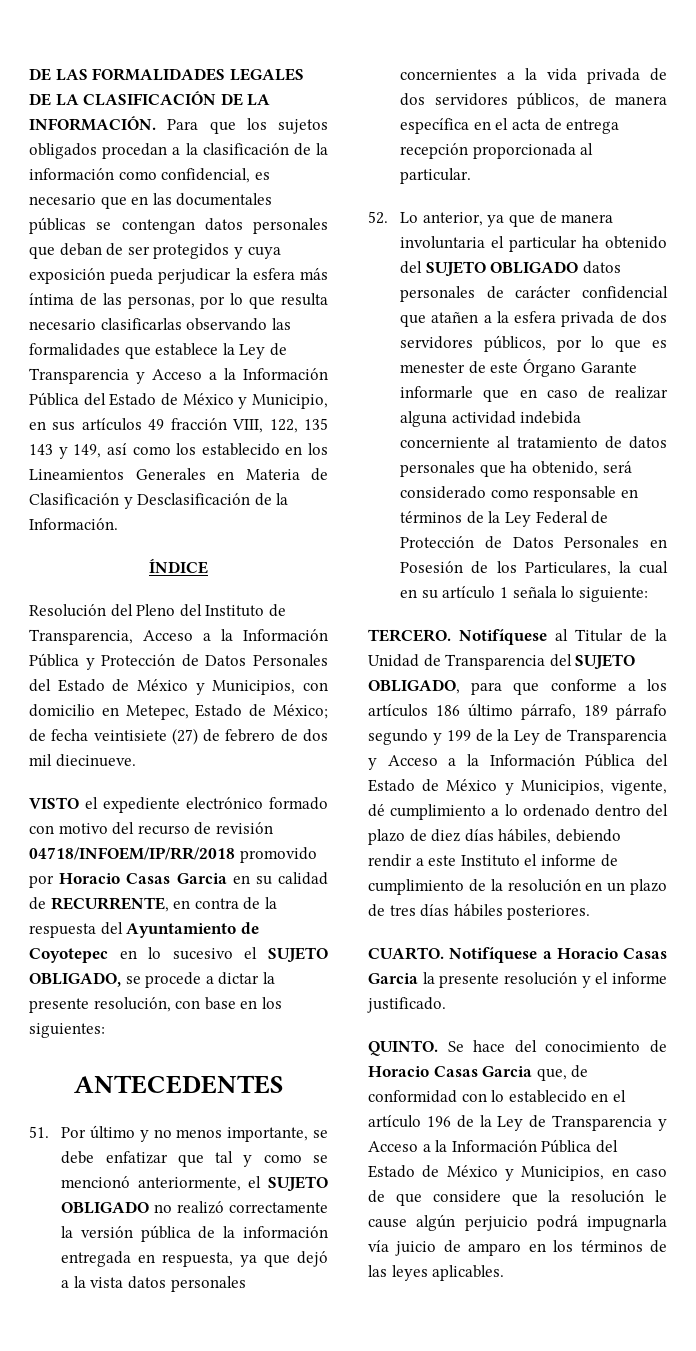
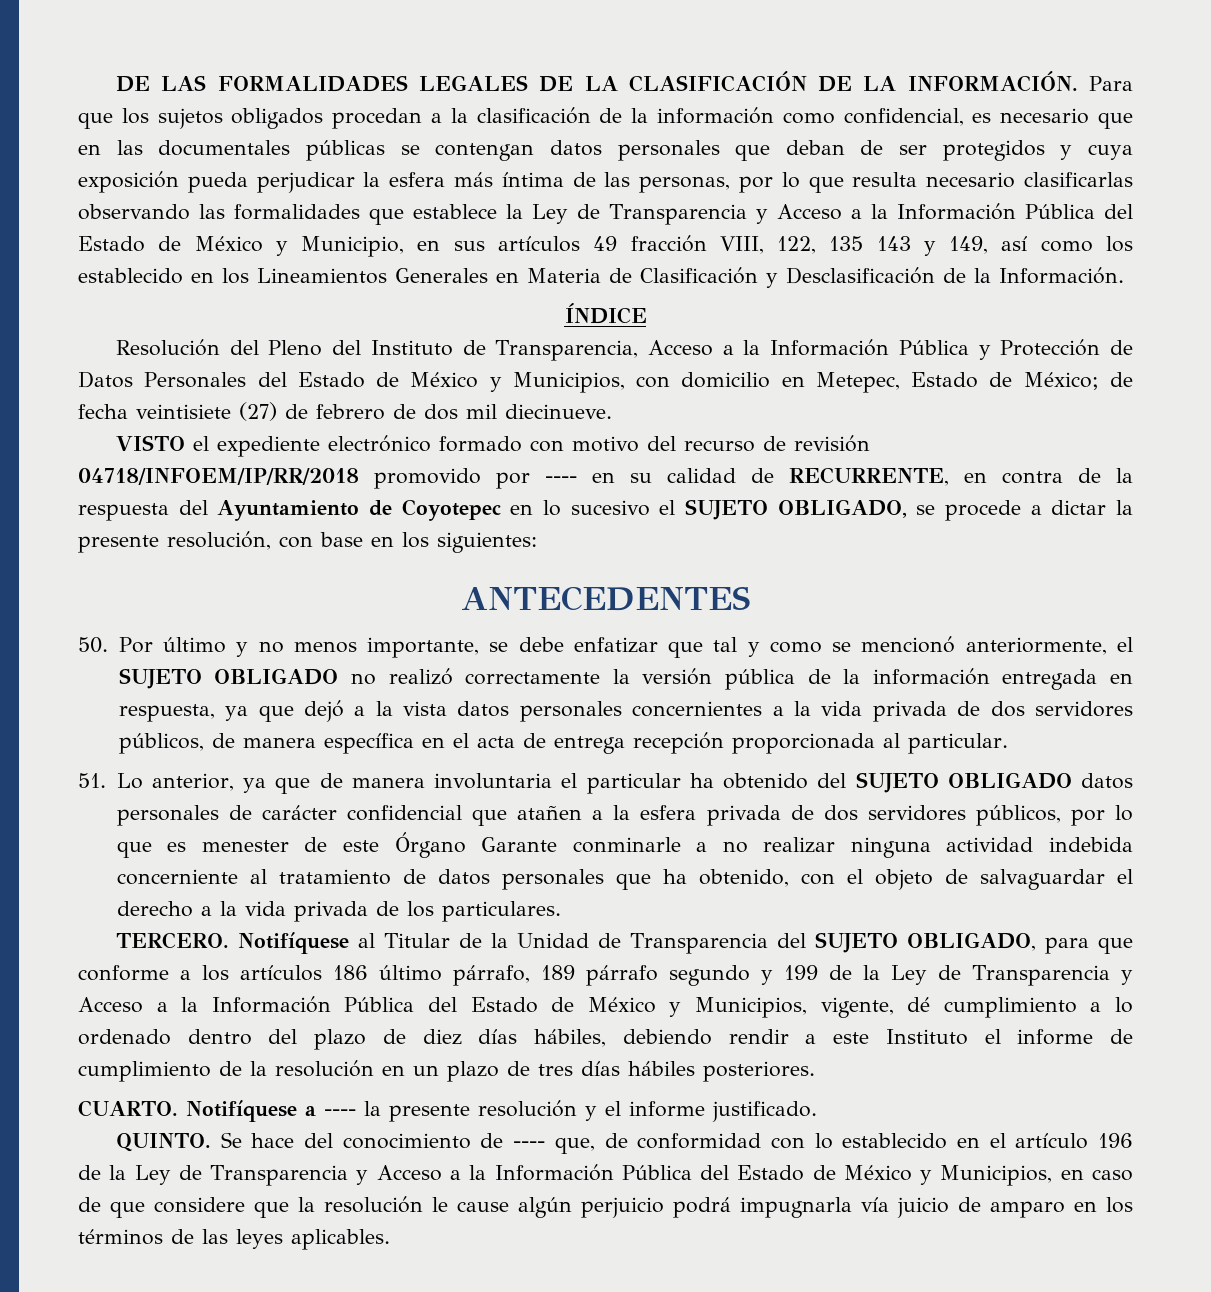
[59,873,227,884] Horacio Casas Garcia -> [545,476,577,483] ----
[29,1126,49,1138] 51. -> [78,637,108,653] 50.
[368,211,388,224] 52. -> [78,773,106,788] 51.
[400,386,668,402] [400,411,448,427] informarle que en caso de realizar alguna -> [572,837,931,858] conminarle a no realizar ninguna
[602,461,632,473] [400,486,638,502] [400,511,609,527] [400,536,667,549] [400,561,668,576] [400,586,648,602] será considerado como responsable en términos de la Ley Federal de Protección de Datos Personales en Posesión de los Particulares, la cual en su artículo 1 señala lo siguiente: -> [800,869,1133,890] [116,901,561,922] con el objeto de salvaguardar el derecho a la vida privada de los particulares.
[556,948,667,959] [368,973,418,984] Horacio Casas Garcia -> [324,1109,356,1116] ----
[368,1066,533,1077] Horacio Casas Garcia -> [513,1141,546,1148] ----

